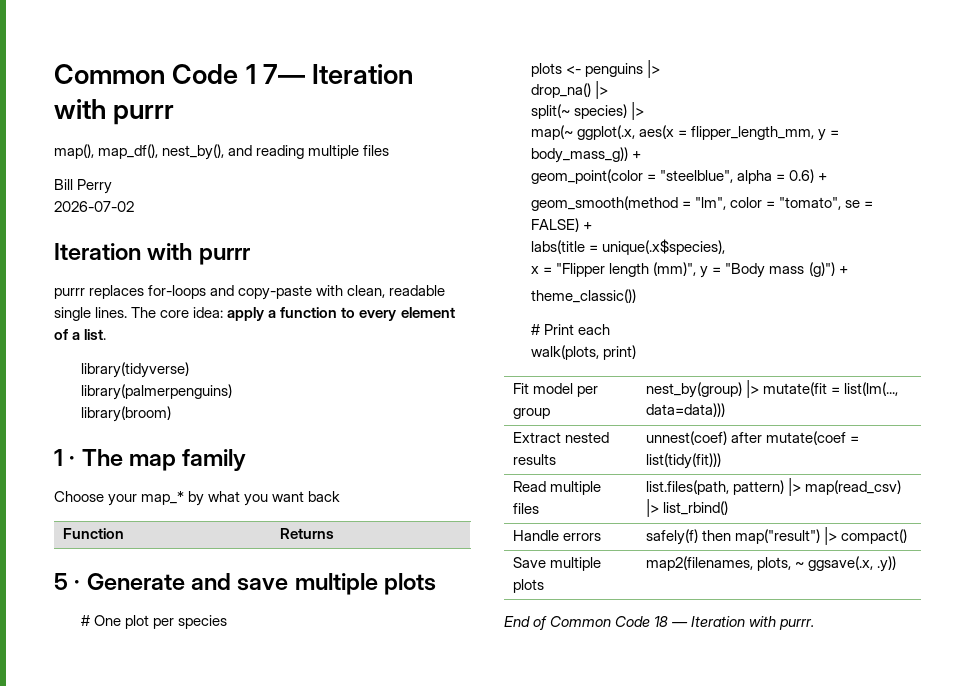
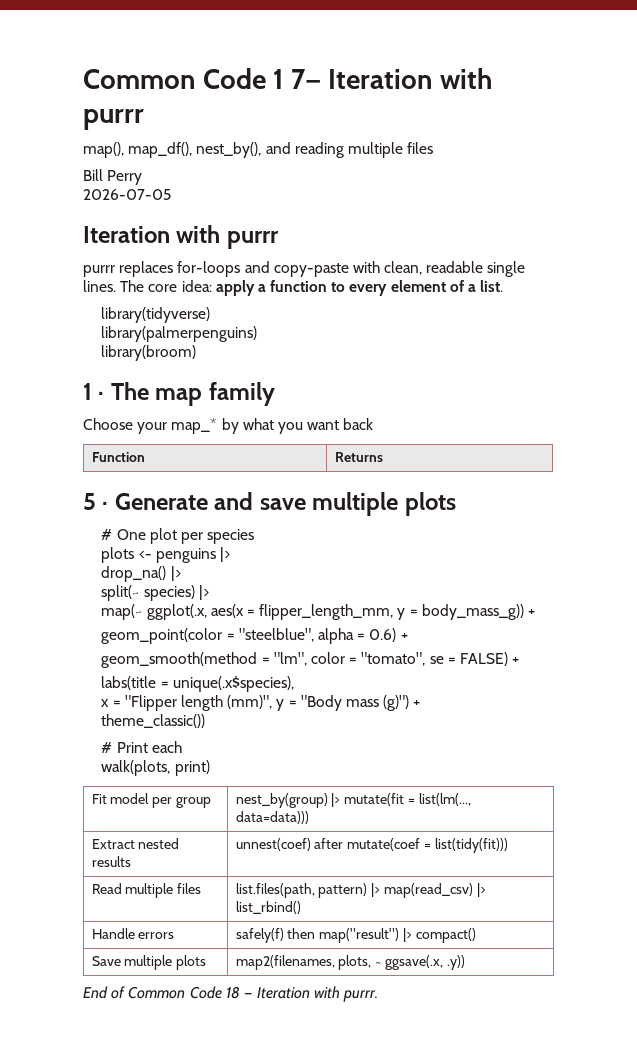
[54,201,134,212] 2026-07-02 -> [83,189,171,200] 2026-07-05

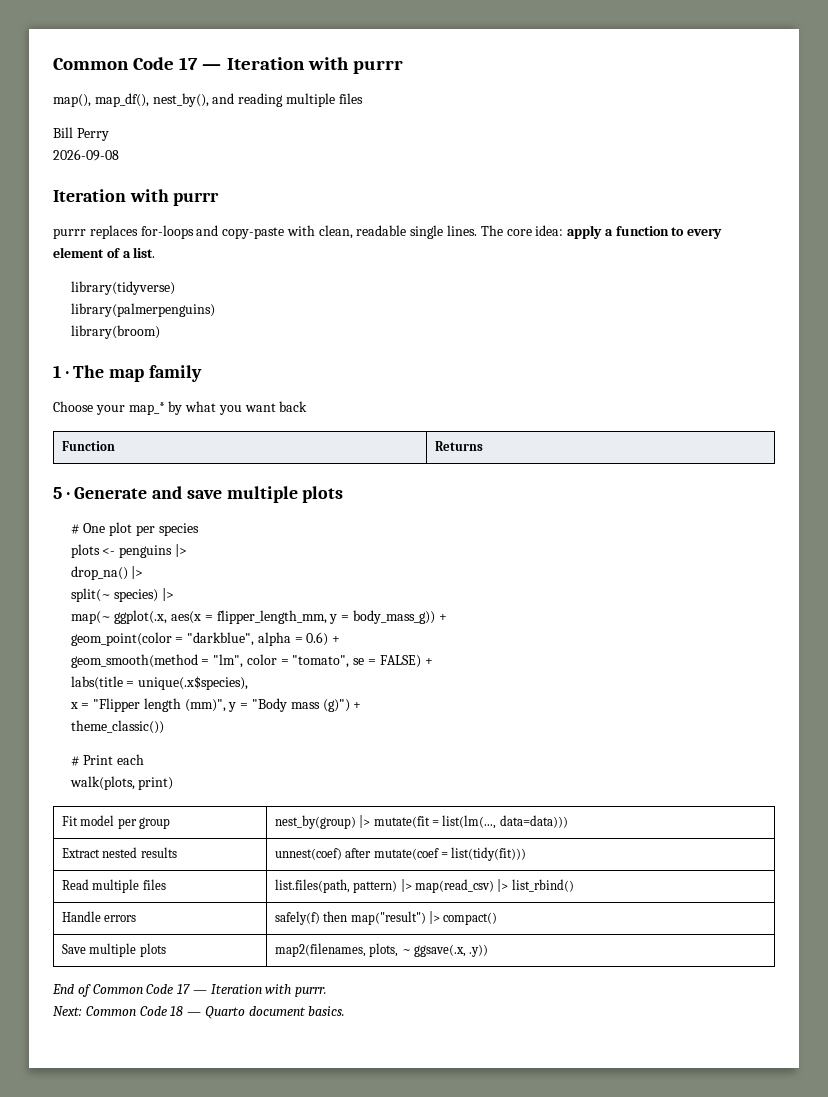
[83,68,321,89] Common Code 1 7— -> [53,57,222,70] Common Code 17 —
[83,189,171,200] 2026-07-05 -> [53,149,119,161] 2026-09-08
[238,628,314,642] "steelblue", -> [187,632,255,646] "darkblue",
[225,986,240,999] 18 -> [177,984,191,994] 17
(379, 996) none -> [53,1006,346,1019] // Next: Common Code 18 — Quarto document basics.

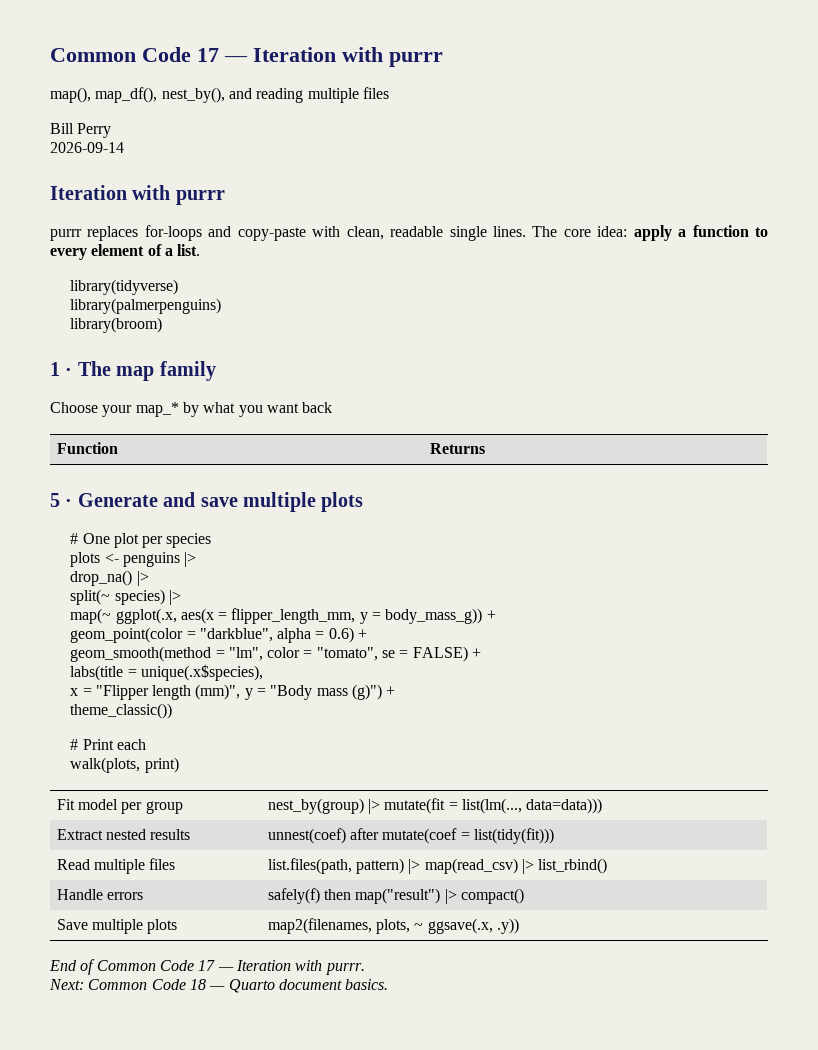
[53,149,119,161] 2026-09-08 -> [50,142,124,153] 2026-09-14

